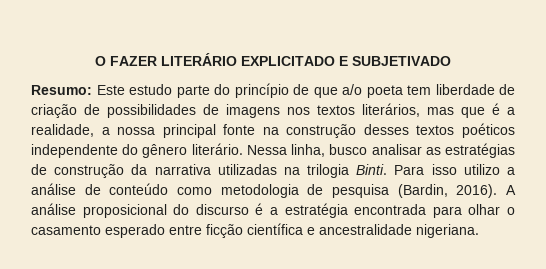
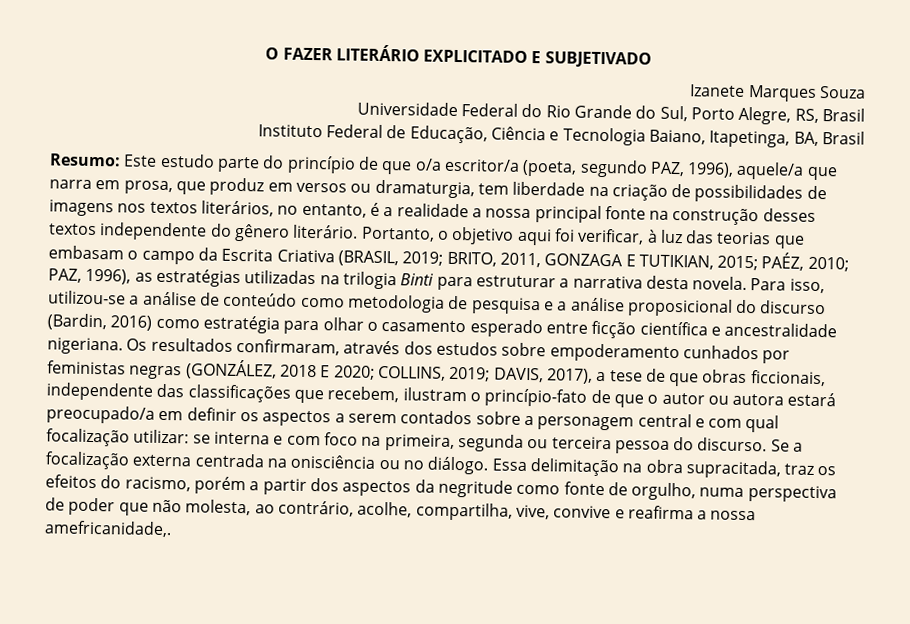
(451, 61) none -> [689,84,867,102] [356,101,866,125] [257,124,866,148] // Izanete Marques Souza // Universidade Federal do Rio Grande do Sul, Porto Alegre, RS, Brasil // Instituto Federal de Educação, Ciência e Tecnologia Baiano, Itapetinga, BA, Brasil
[342,84,403,98] a/o poeta -> [414,158,838,181] [49,177,475,199] o/a escritor/a (poeta, segundo PAZ, 1996), aquele/a que narra em prosa, que produz em versos ou dramaturgia,
[499,84,515,95] de -> [588,186,609,197] na
[427,103,515,118] [31,124,94,137] mas que é a realidade, -> [277,202,469,218] no entanto, é a realidade
[461,123,515,138] poéticos -> (97, 229) none
[246,143,515,158] [31,164,500,178] Nessa linha, busco analisar as estratégias de construção da narrativa utilizadas na trilogia Binti. Para isso utilizo -> [360,226,805,249] [48,245,849,272] [48,268,825,294] [48,290,126,305] Portanto, o objetivo aqui foi verificar, à luz das teorias que embasam o campo da Escrita Criativa (BRASIL, 2019; BRITO, 2011, GONZAGA E TUTIKIAN, 2015; PAÉZ, 2010; PAZ, 1996), as estratégias utilizadas na trilogia Binti para estruturar a narrativa desta novela. Para isso, utilizou-se
[397,184,516,198] (Bardin, 2016). A -> [543,301,568,311] e a
[255,203,427,218] é a estratégia encontrada -> [47,313,280,334] (Bardin, 2016) como estratégia
(479, 231) none -> [126,337,791,364] [47,359,826,387] [46,382,837,408] [46,405,780,433] [46,428,804,454] [45,451,837,479] [45,474,837,503] [45,497,757,521] [44,520,172,538] Os resultados confirmaram, através dos estudos sobre empoderamento cunhados por feministas negras (GONZÁLEZ, 2018 E 2020; COLLINS, 2019; DAVIS, 2017), a tese de que obras ficcionais, independente das classificações que recebem, ilustram o princípio-fato de que o autor ou autora estará preocupado/a em definir os aspectos a serem contados sobre a personagem central e com qual focalização utilizar: se interna e com foco na primeira, segunda ou terceira pessoa do discurso. Se a focalização externa centrada na onisciência ou no diálogo. Essa delimitação na obra supracitada, traz os efeitos do racismo, porém a partir dos aspectos da negritude como fonte de orgulho, numa perspectiva de poder que não molesta, ao contrário, acolhe, compartilha, vive, convive e reafirma a nossa amefricanidade,.

